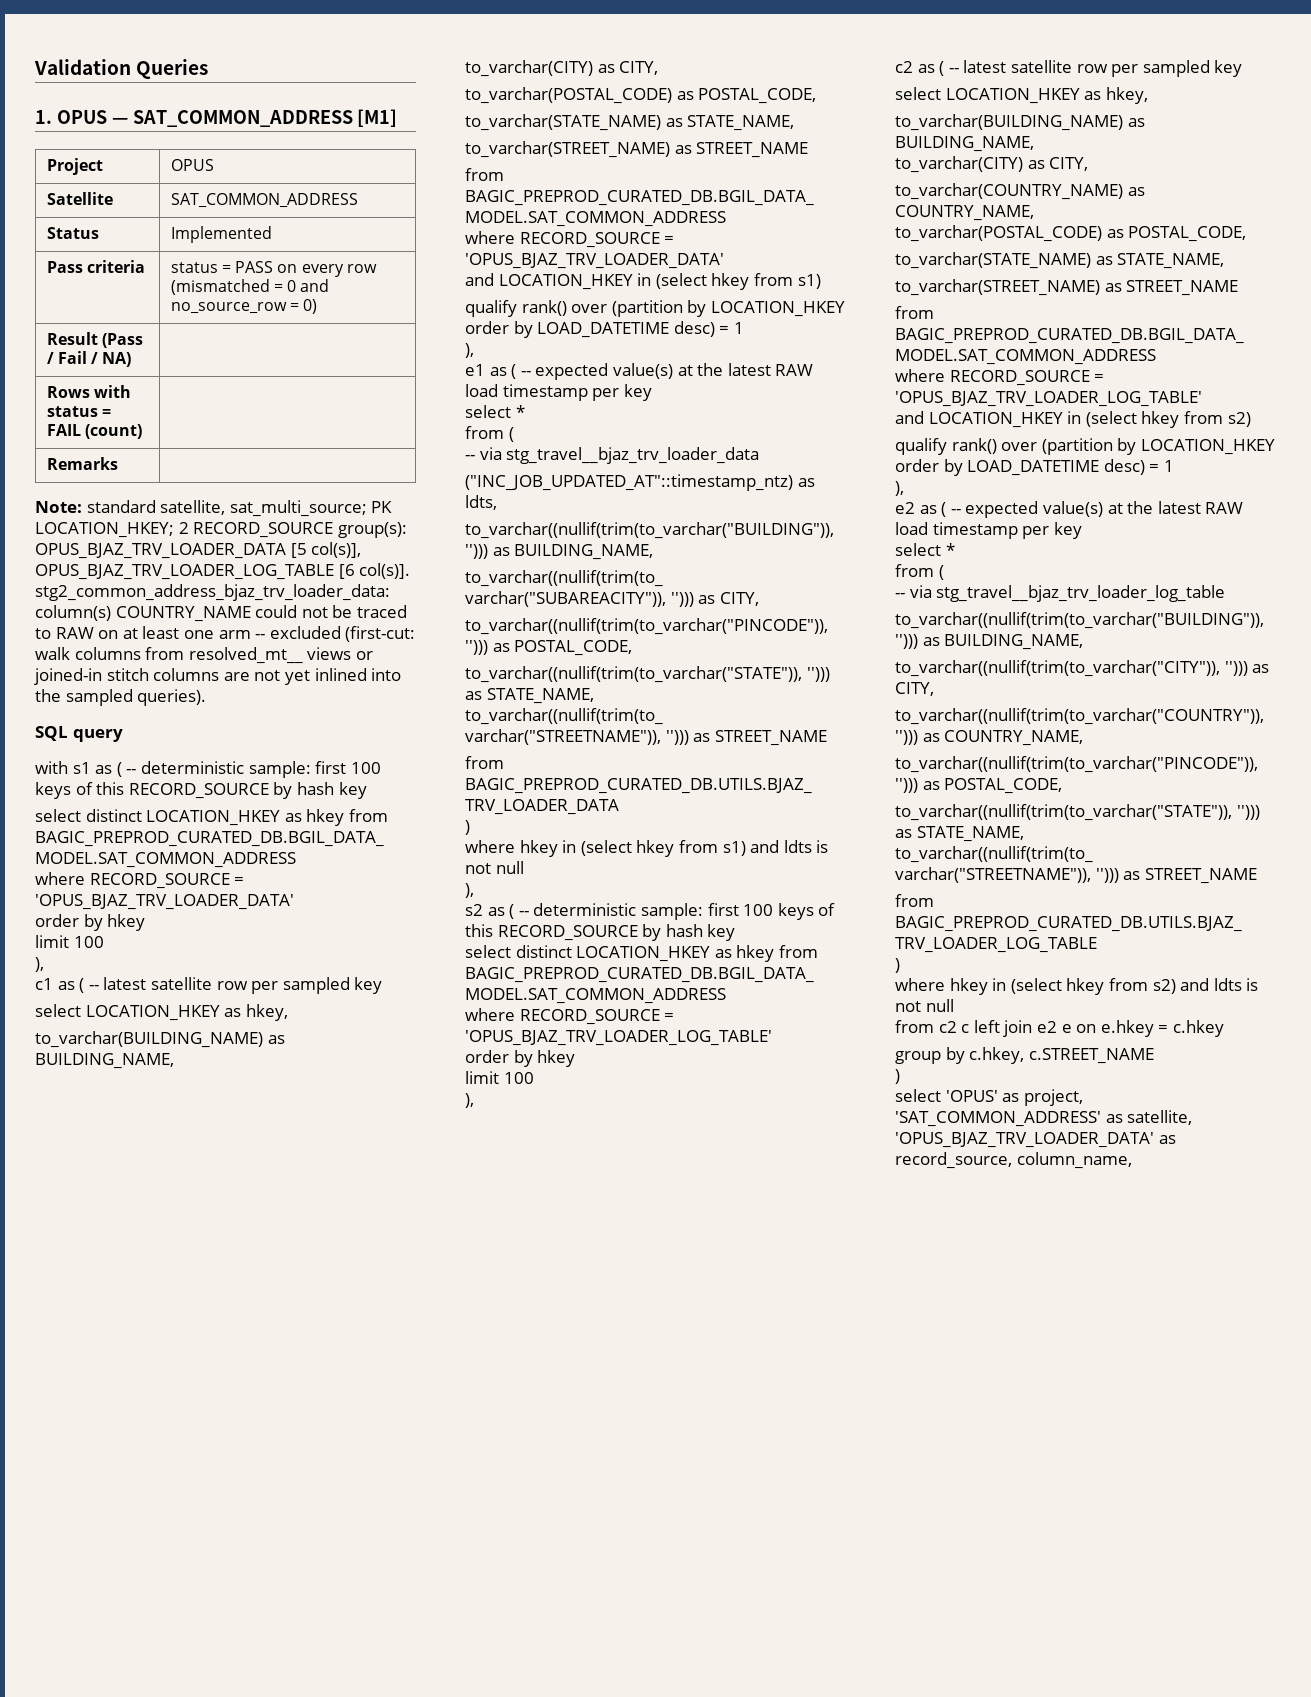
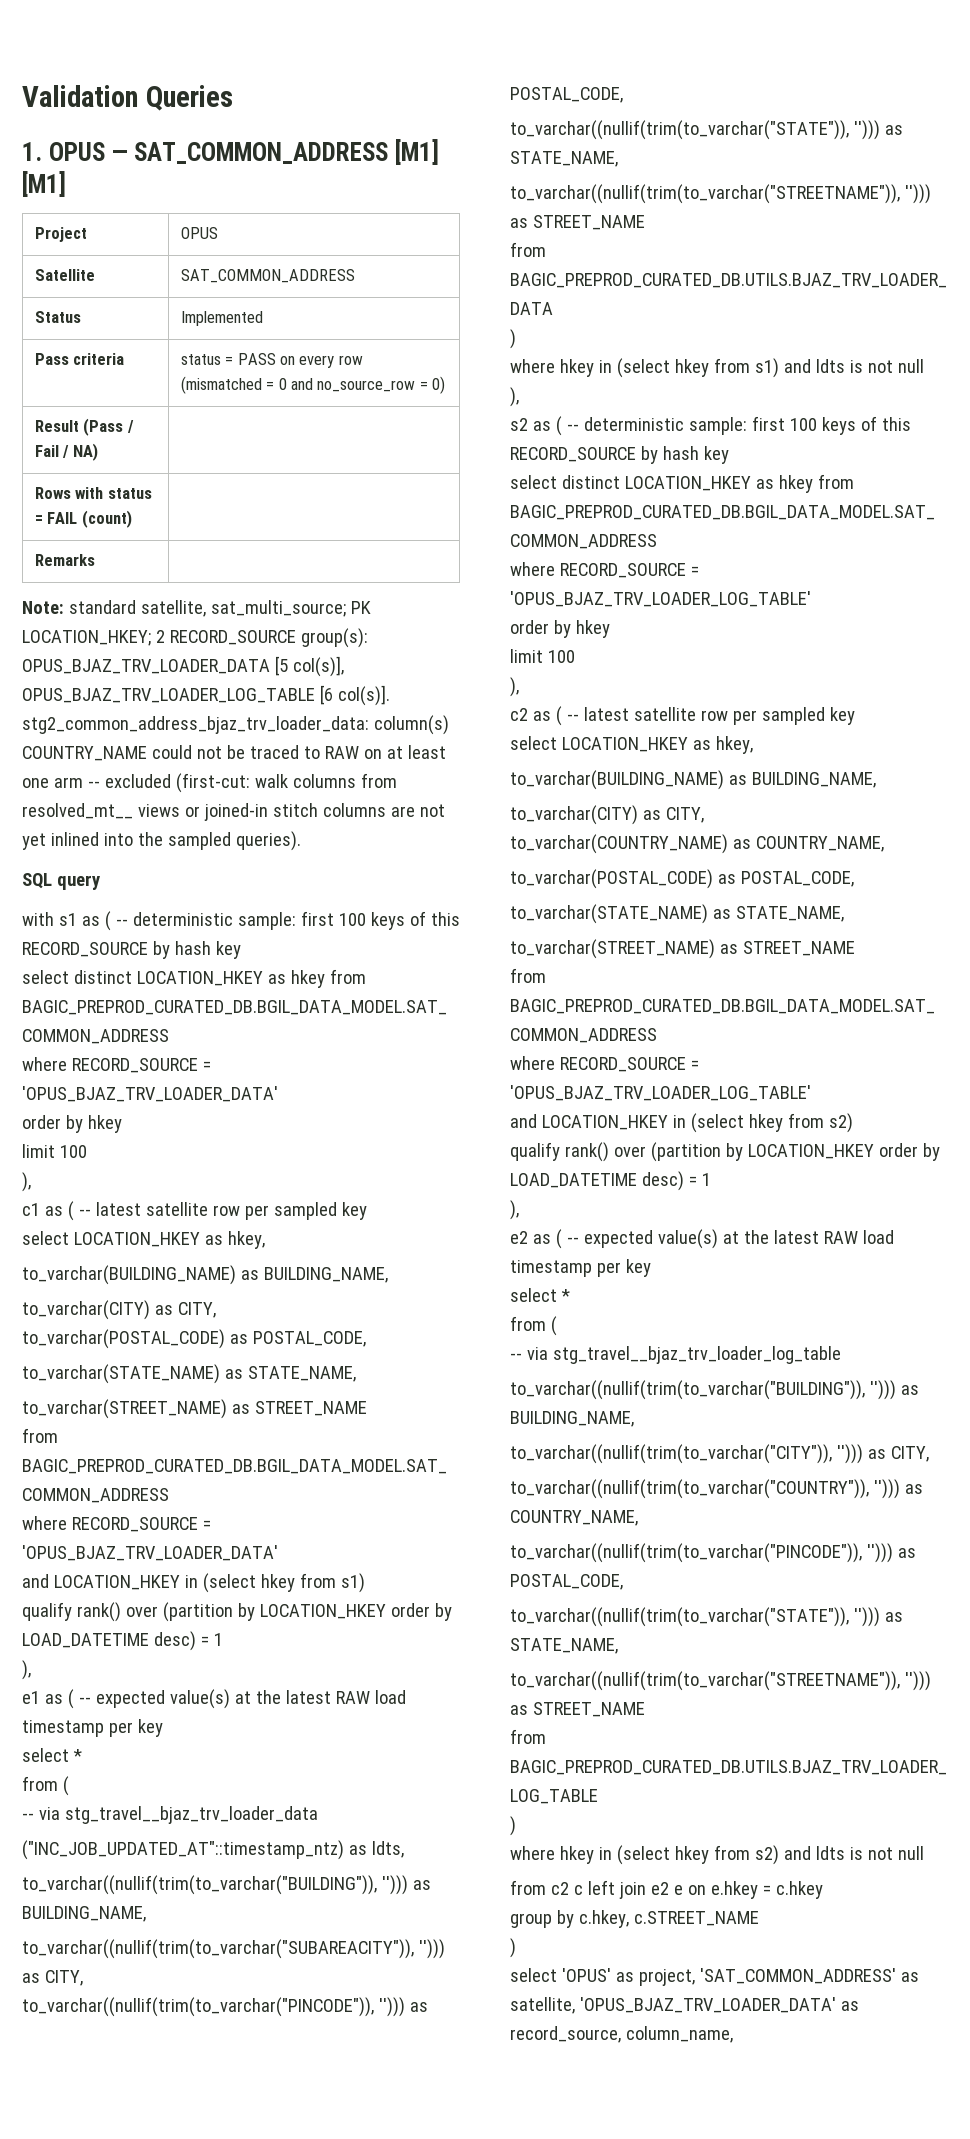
(398, 118) none -> [22,171,66,197] [M1]

